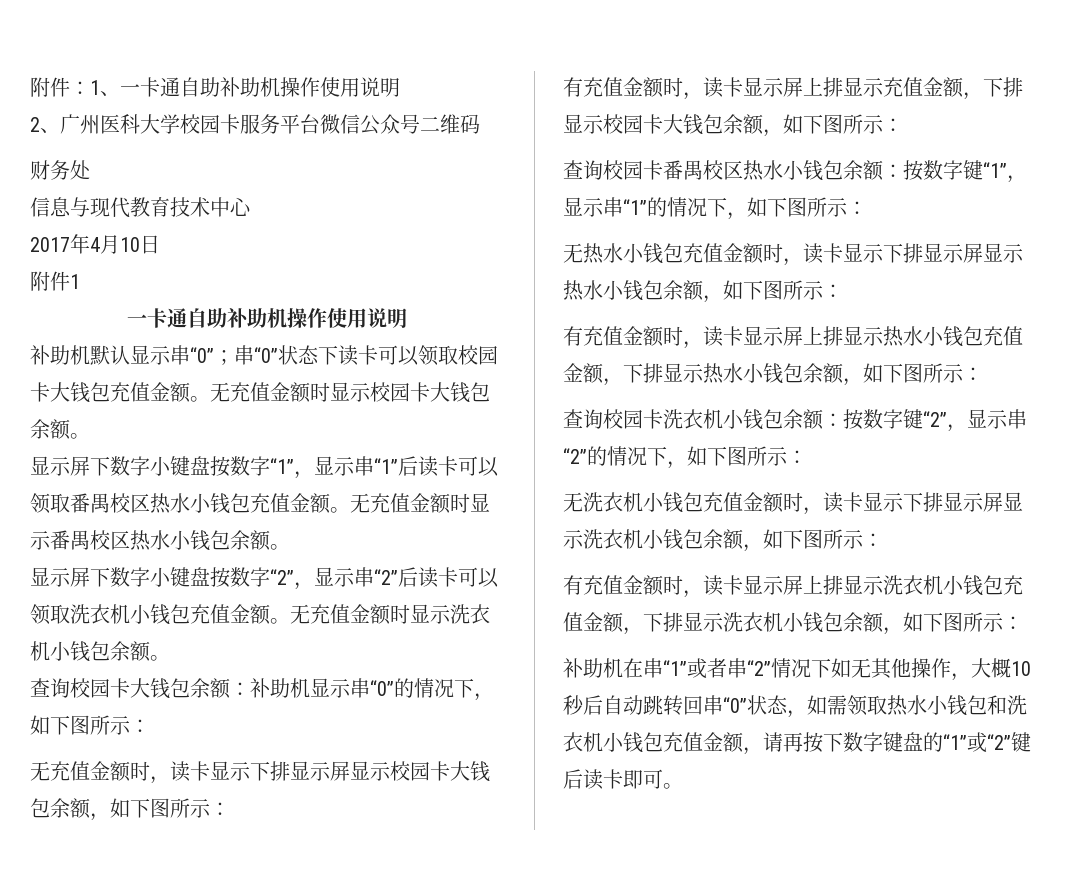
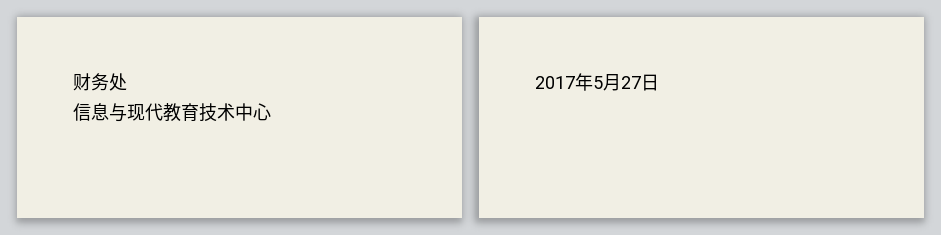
[30,77,400,97] [30,114,480,135] 附件：1、一卡通自助补助机操作使用说明 // 2、广州医科大学校园卡服务平台微信公众号二维码 // -> (73, 82) none
[90,235,160,254] [30,271,80,291] [127,308,407,328] [30,345,498,366] [30,382,490,403] [30,419,90,440] [30,456,499,479] [30,493,490,514] [30,530,290,551] [30,567,499,590] [30,604,490,625] [30,641,170,662] [30,678,494,701] [30,715,150,735] [30,761,490,784] [30,798,230,821] [563,77,1023,100] [563,114,903,137] [563,160,1027,183] [563,197,867,220] [563,243,1024,266] [563,280,843,303] [563,326,1023,349] [563,363,983,386] [563,409,1027,432] [563,446,807,469] [563,492,1023,515] [563,529,883,552] [563,575,1023,598] [563,612,1023,635] [563,658,1031,681] [563,695,1027,718] [563,732,1031,755] [563,769,683,790] 4月10日 // 附件1 // 一卡通自助补助机操作使用说明 // 补助机默认显示串“0”；串“0”状态下读卡可以领取校园卡大钱包充值金额。无充值金额时显示校园卡大钱包余额。 // 显示屏下数字小键盘按数字“1”，显示串“1”后读卡可以领取番禺校区热水小钱包充值金额。无充值金额时显示番禺校区热水小钱包余额。 // 显示屏下数字小键盘按数字“2”，显示串“2”后读卡可以领取洗衣机小钱包充值金额。无充值金额时显示洗衣机小钱包余额。 // 查询校园卡大钱包余额：补助机显示串“0”的情况下，如下图所示： // 无充值金额时，读卡显示下排显示屏显示校园卡大钱包余额，如下图所示： // 有充值金额时，读卡显示屏上排显示充值金额，下排显示校园卡大钱包余额，如下图所示： // 查询校园卡番禺校区热水小钱包余额：按数字键“1”，显示串“1”的情况下，如下图所示： // 无热水小钱包充值金额时，读卡显示下排显示屏显示热水小钱包余额，如下图所示： // 有充值金额时，读卡显示屏上排显示热水小钱包充值金额，下排显示热水小钱包余额，如下图所示： // 查询校园卡洗衣机小钱包余额：按数字键“2”，显示串“2”的情况下，如下图所示： // 无洗衣机小钱包充值金额时，读卡显示下排显示屏显示洗衣机小钱包余额，如下图所示： // 有充值金额时，读卡显示屏上排显示洗衣机小钱包充值金额，下排显示洗衣机小钱包余额，如下图所示： // 补助机在串“1”或者串“2”情况下如无其他操作，大概10秒后自动跳转回串“0”状态，如需领取热水小钱包和洗衣机小钱包充值金额，请再按下数字键盘的“1”或“2”键后读卡即可。 -> [593,74,659,91] 5月27日

